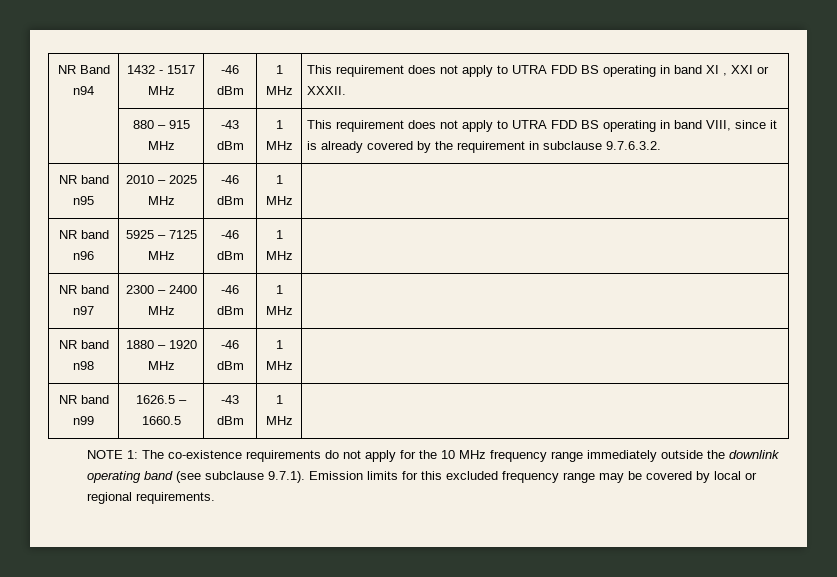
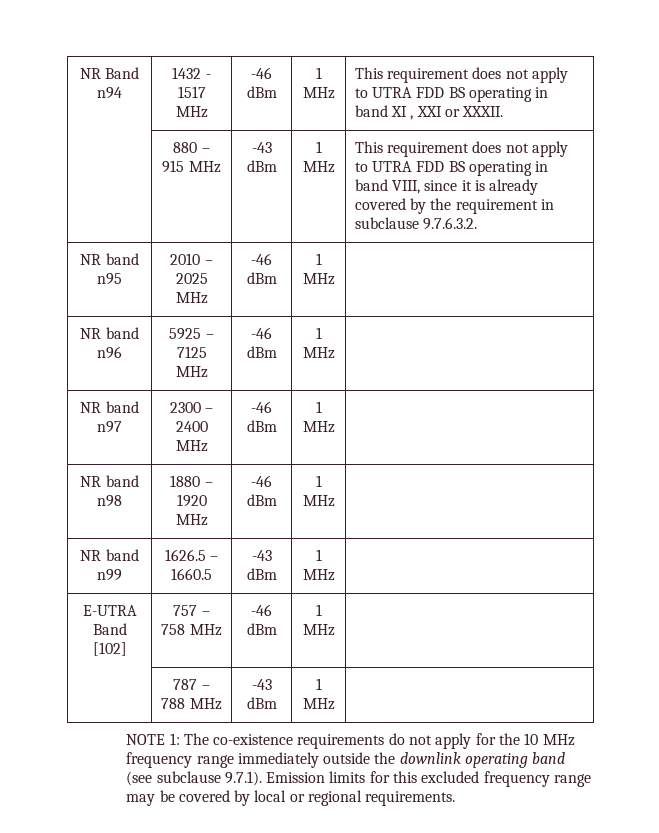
(293, 420) none -> [82,605,137,616] [92,623,127,635] [92,642,127,656] [173,605,210,616] [161,624,222,636] [251,604,272,616] [246,623,277,635] [315,604,322,616] [302,624,335,636] [173,679,210,690] [161,698,222,710] [251,679,272,690] [246,697,277,709] [315,678,322,690] [302,698,335,710] // E-UTRA Band [102] | 757 – 758 MHz | -46 dBm | 1 MHz | // | 787 – 788 MHz | -43 dBm | 1 MHz |

